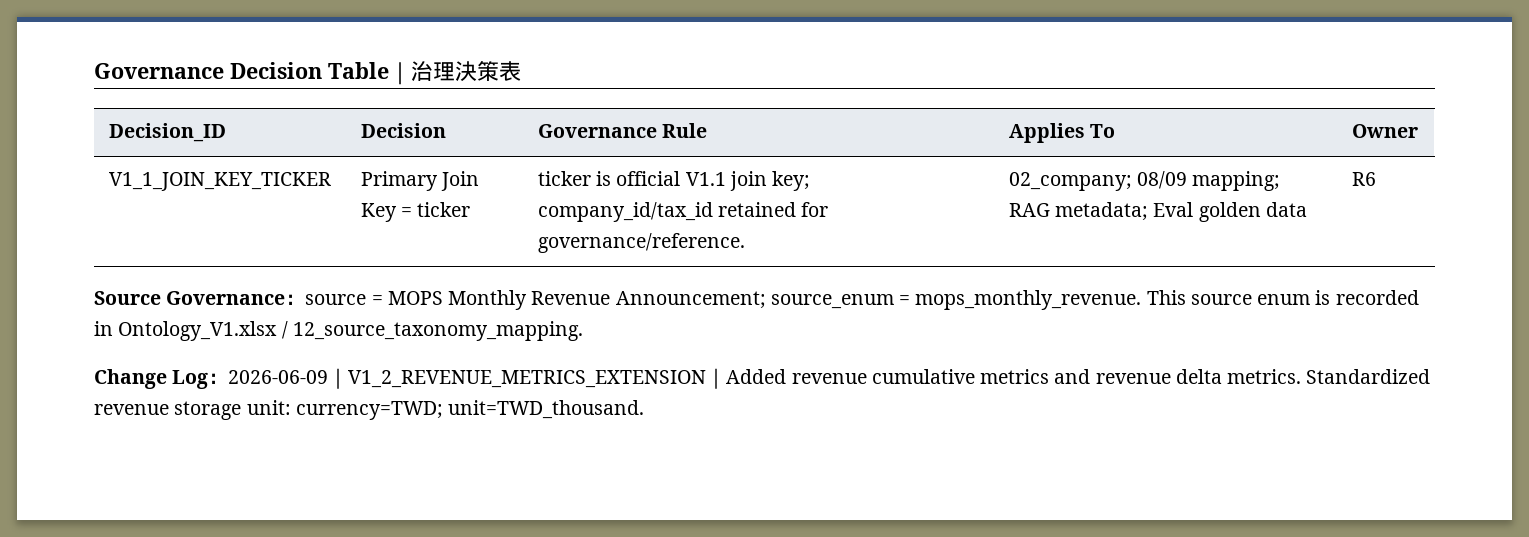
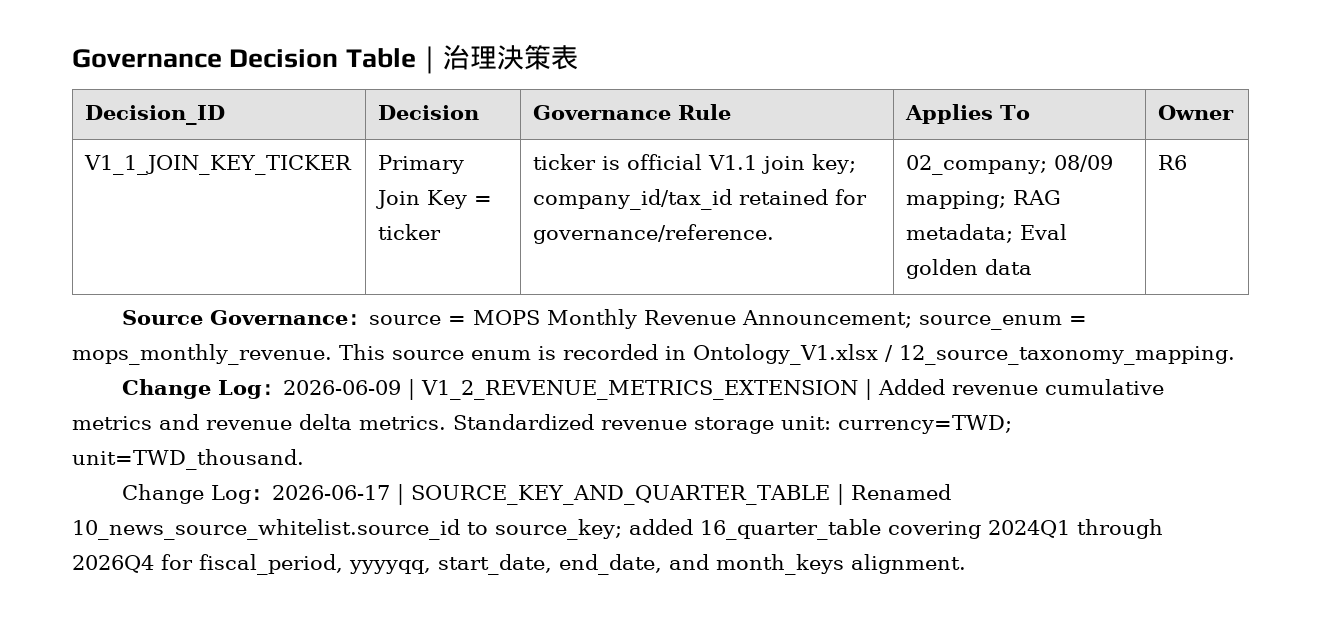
(645, 409) none -> [122,484,952,505] [72,519,1163,540] [72,554,966,575] // Change Log：2026-06-17｜SOURCE_KEY_AND_QUARTER_TABLE｜Renamed 10_news_source_whitelist.source_id to source_key; added 16_quarter_table covering 2024Q1 through 2026Q4 for fiscal_period, yyyyqq, start_date, end_date, and month_keys alignment.

